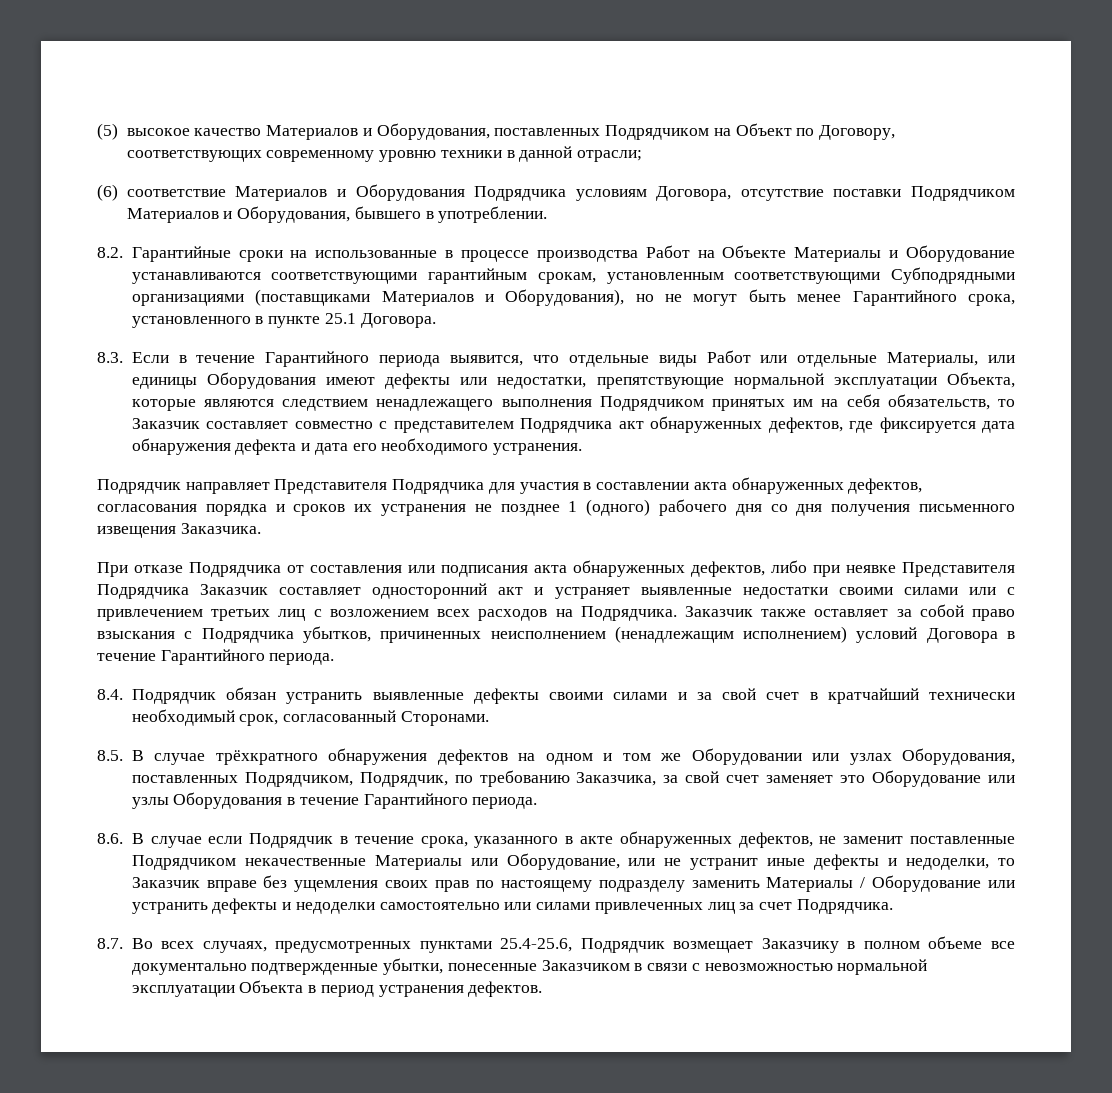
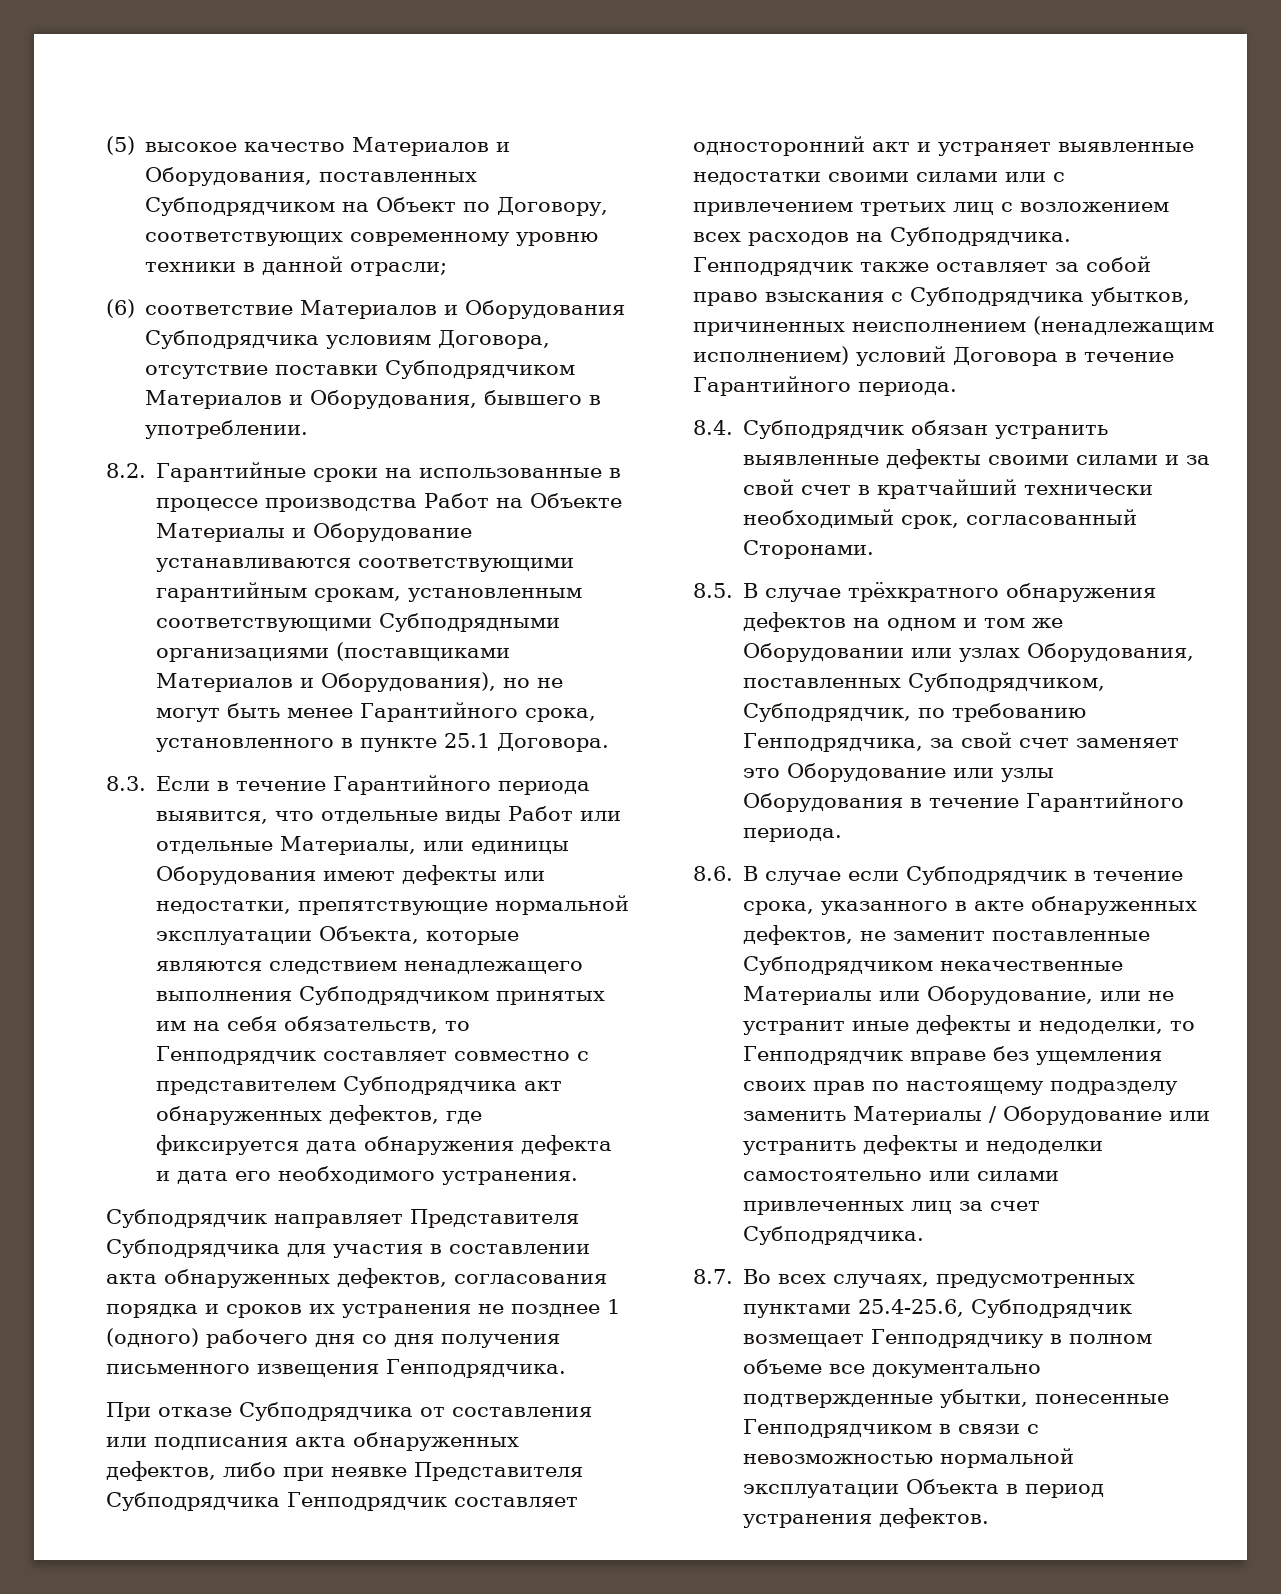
[605,125,710,140] Подрядчиком -> [145,197,336,216] Субподрядчиком
[474,186,567,201] Подрядчика -> [145,330,320,349] Субподрядчика
[911,186,1016,201] Подрядчиком -> [385,360,576,379] Субподрядчиком
[599,396,704,411] Подрядчиком -> [299,986,490,1005] Субподрядчиком
[131,418,200,429] Заказчик -> [156,1046,317,1065] Генподрядчик
[520,418,613,433] Подрядчика -> [343,1076,518,1095] Субподрядчика
[97,479,181,494] Подрядчик -> [106,1209,267,1228] Субподрядчик
[392,479,485,494] Подрядчика -> [106,1239,280,1258] Субподрядчика
[180,523,261,534] Заказчика. -> [386,1359,566,1378] Генподрядчика.
[189,562,281,577] Подрядчика -> [239,1402,413,1421] Субподрядчика
[97,584,269,599] Подрядчика Заказчик -> [106,1492,447,1511] Субподрядчика Генподрядчик
[580,606,753,621] Подрядчика. Заказчик -> [890,227,1071,246] [693,257,853,276] Субподрядчика. Генподрядчик
[201,628,294,643] Подрядчика -> [910,287,1084,306] Субподрядчика
[131,689,216,704] Подрядчик -> [743,420,905,439] Субподрядчик
[244,772,448,787] Подрядчиком, Подрядчик, -> [908,673,1106,692] [743,703,912,722] Субподрядчиком, Субподрядчик,
[576,772,657,786] Заказчика, -> [743,733,924,752] Генподрядчика,
[249,833,334,848] Подрядчик -> [906,866,1068,885] Субподрядчик
[131,855,236,870] Подрядчиком -> [743,956,934,975] Субподрядчиком
[131,877,200,888] Заказчик -> [743,1046,904,1065] Генподрядчик
[796,899,893,914] Подрядчика. -> [743,1226,925,1245] Субподрядчика.
[580,938,839,953] Подрядчик возмещает Заказчику -> [971,1299,1133,1318] [743,1329,1045,1348] Субподрядчик возмещает Генподрядчику
[541,960,630,971] Заказчиком -> [743,1419,933,1438] Генподрядчиком

